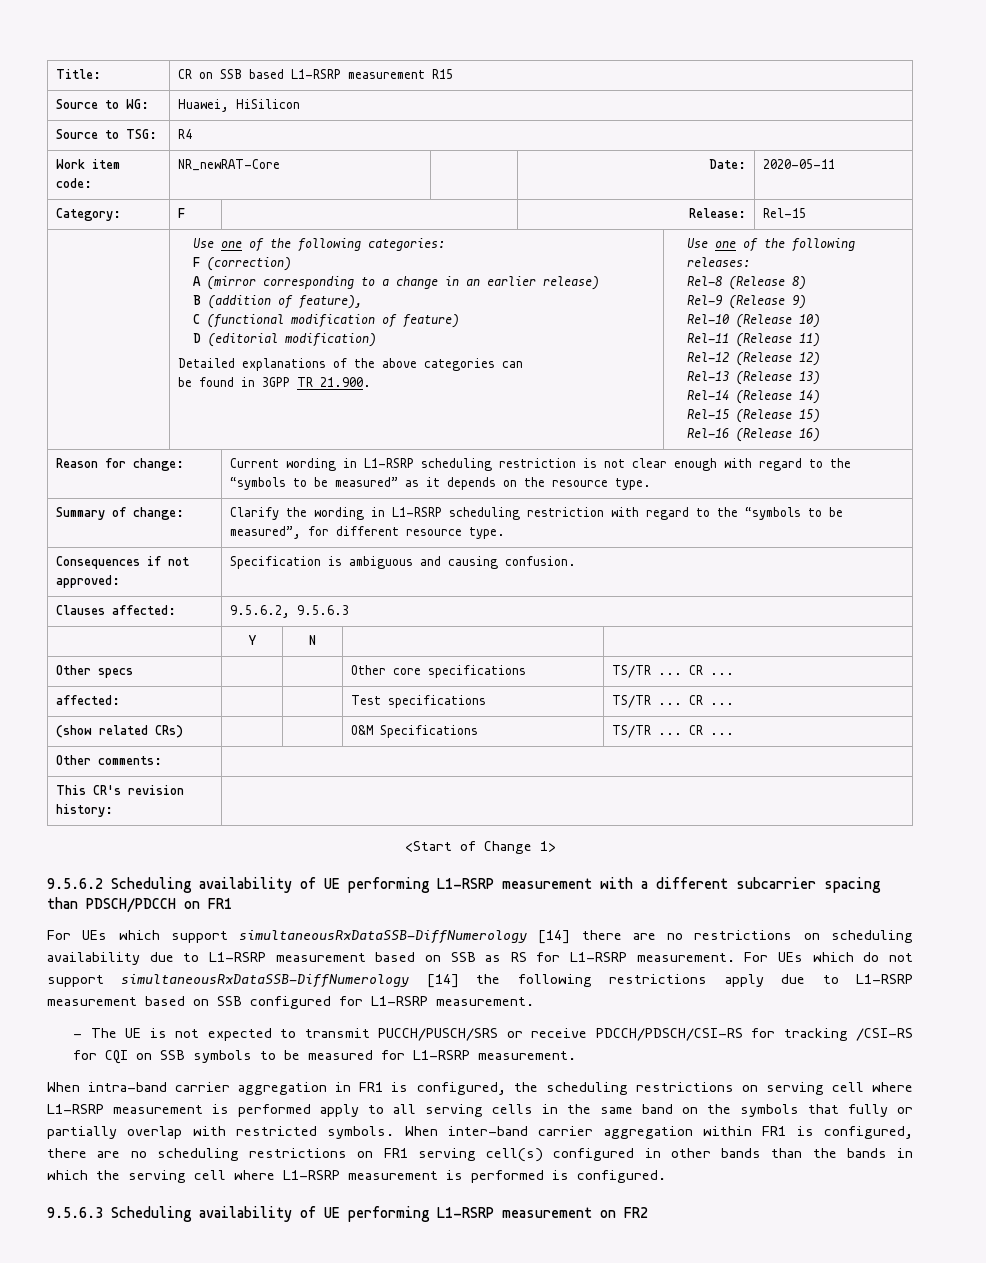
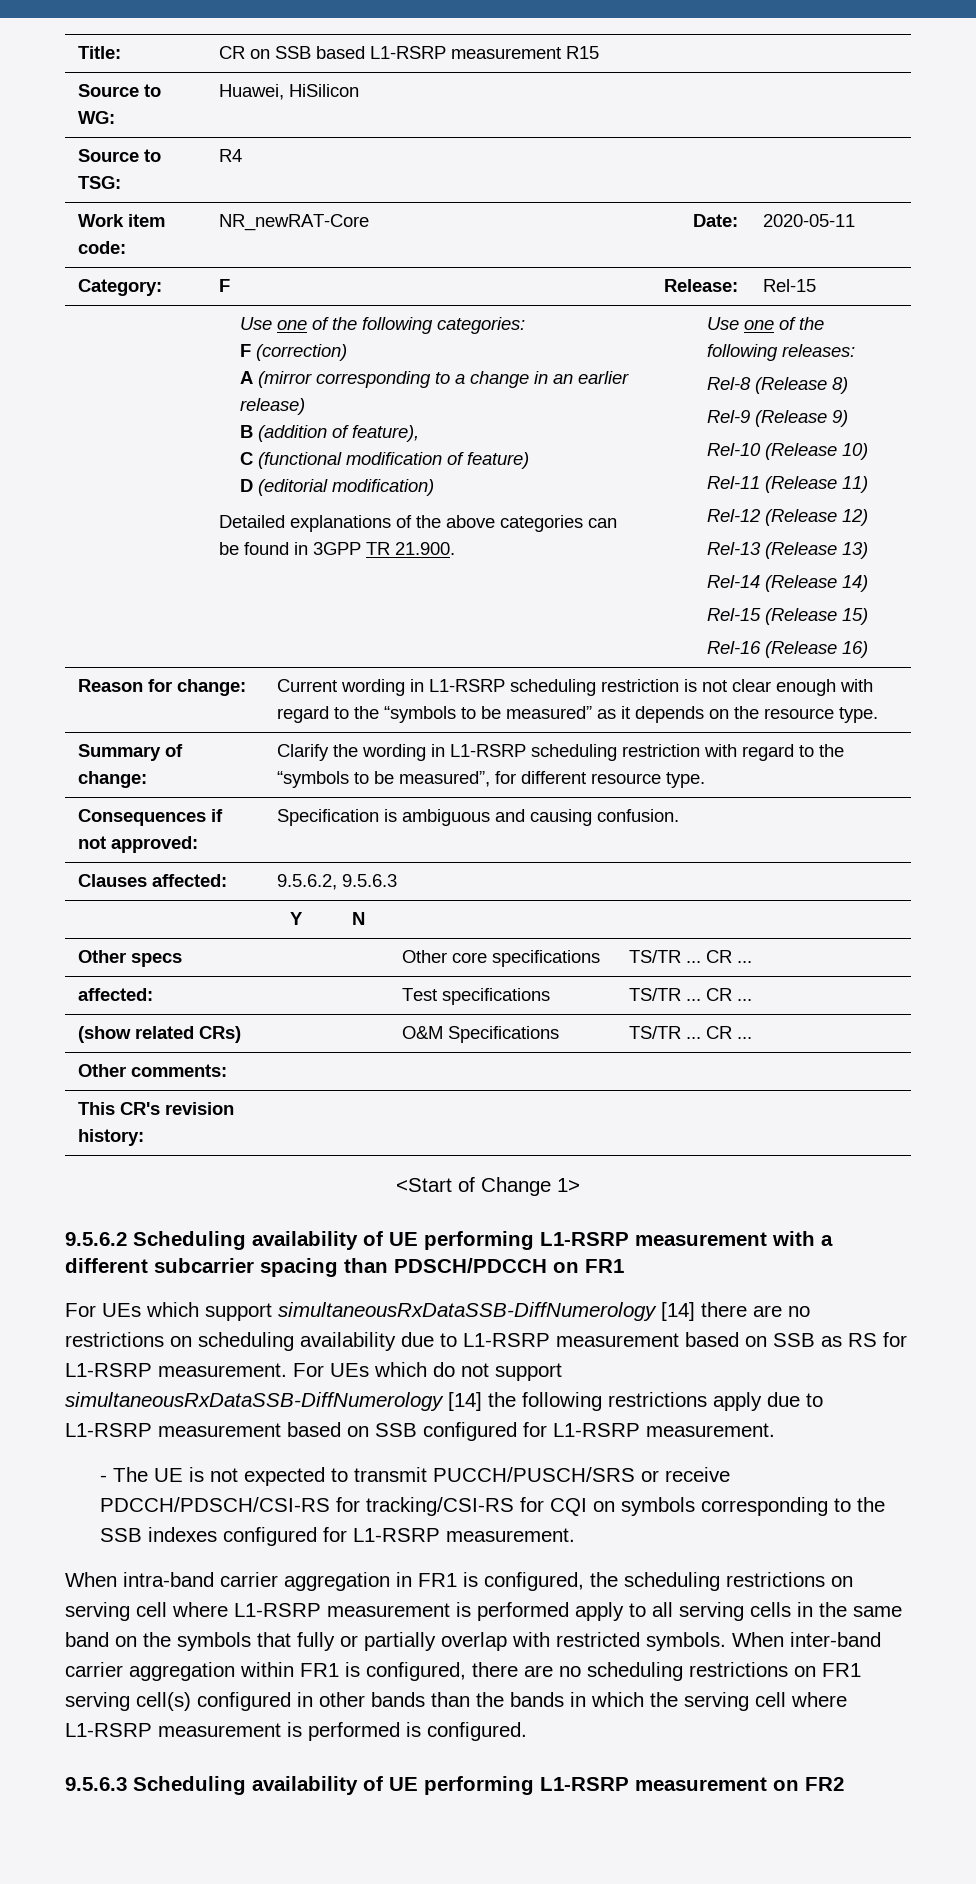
[783,1028,913,1041] tracking /CSI-RS -> [365,1497,514,1516] tracking/CSI-RS
[160,1050,374,1063] SSB symbols to be measured -> [620,1497,885,1516] [99,1527,317,1546] symbols corresponding to the SSB indexes configured

